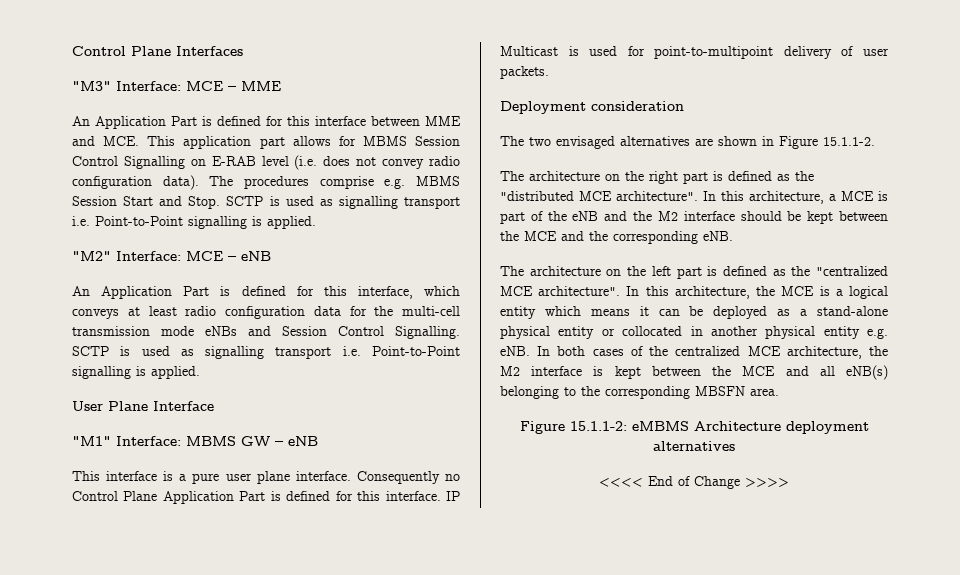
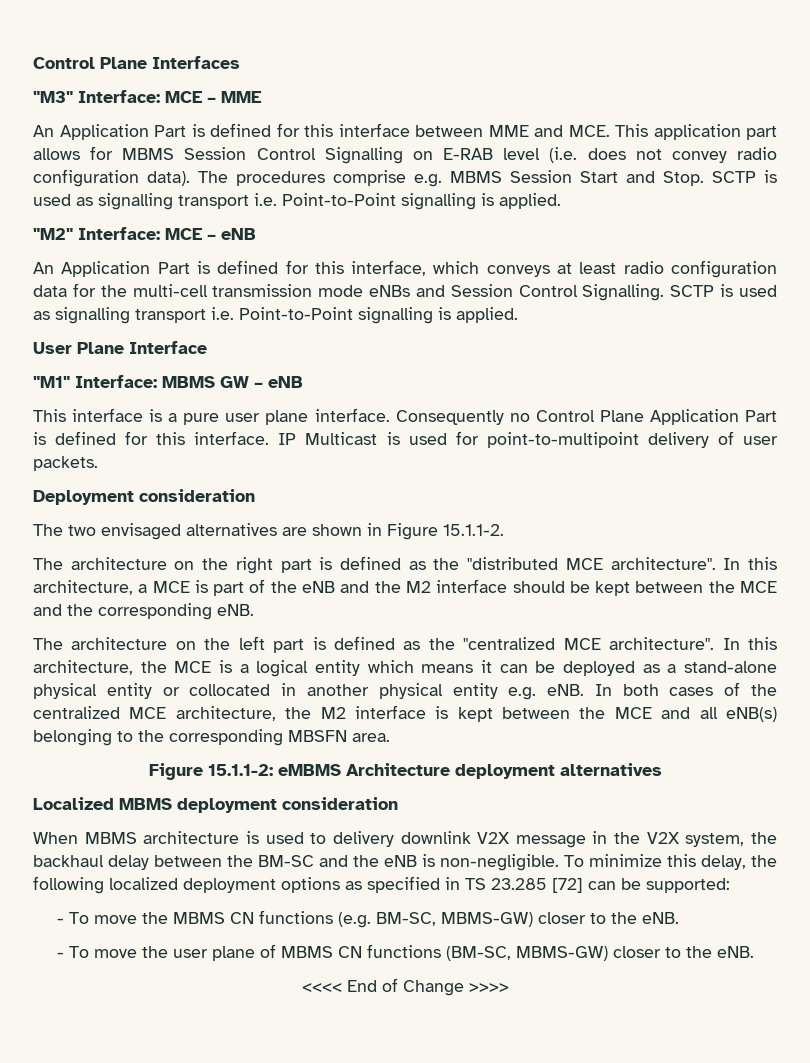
(735, 446) none -> [33,797,398,813] [33,831,777,848] [33,854,777,871] [33,876,730,894] [56,910,679,928] [56,944,754,961] // Localized MBMS deployment consideration // When MBMS architecture is used to delivery downlink V2X message in the V2X system, the backhaul delay between the BM-SC and the eNB is non-negligible. To minimize this delay, the following localized deployment options as specified in TS 23.285 [72] can be supported: // - To move the MBMS CN functions (e.g. BM-SC, MBMS-GW) closer to the eNB. // - To move the user plane of MBMS CN functions (BM-SC, MBMS-GW) closer to the eNB.

